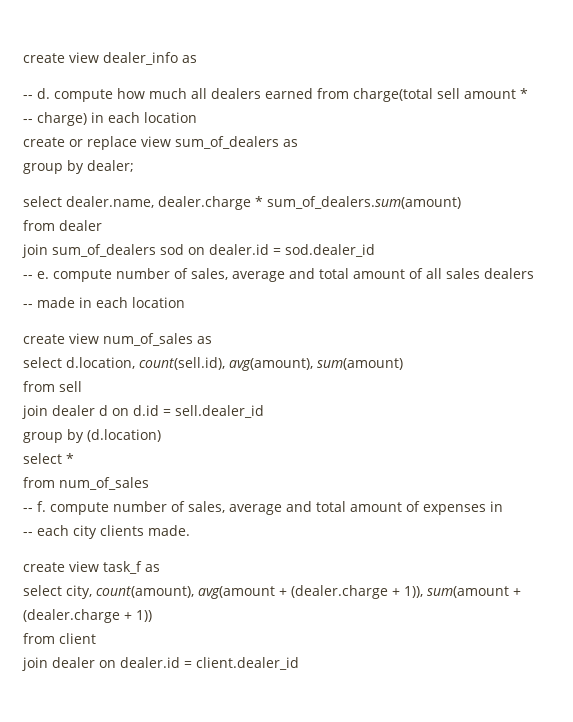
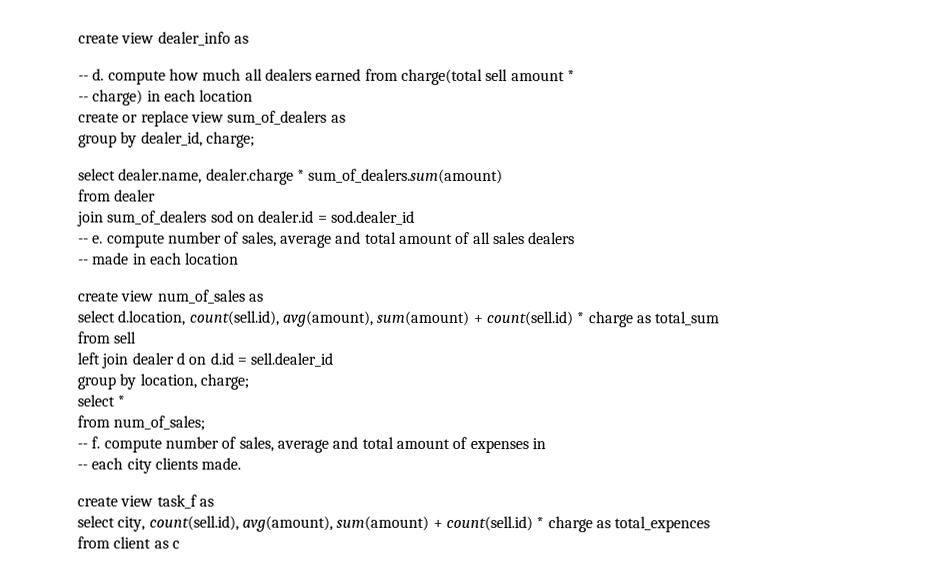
[87,160,134,172] dealer; -> [140,131,255,148] dealer_id, charge;
(403, 364) none -> [472,311,720,328] + count(sell.id) * charge as total_sum
(82, 386) none -> [77,352,100,365] left
[87,429,161,442] (d.location) -> [139,373,249,390] location, charge;
[59,477,149,490] num_of_sales -> [113,415,206,431] num_of_sales;
[96,585,521,599] [23,609,152,623] [23,633,96,644] [22,657,299,671] count(amount), avg(amount + (dealer.charge + 1)), sum(amount + (dealer.charge + 1)) // from client // join dealer on dealer.id = client.dealer_id -> [148,515,711,533] [77,536,180,549] count(sell.id), avg(amount), sum(amount) + count(sell.id) * charge as total_expences // from client as c

